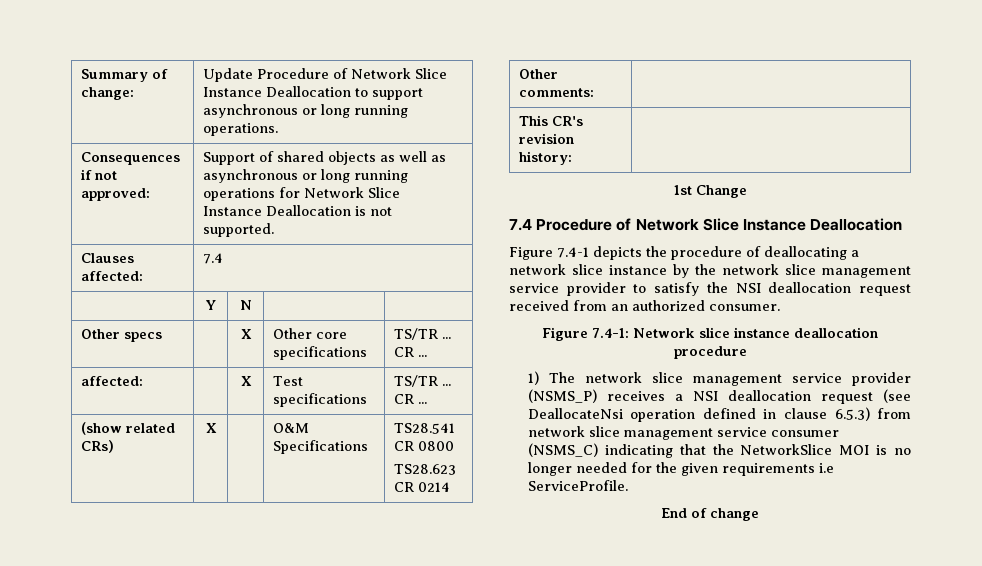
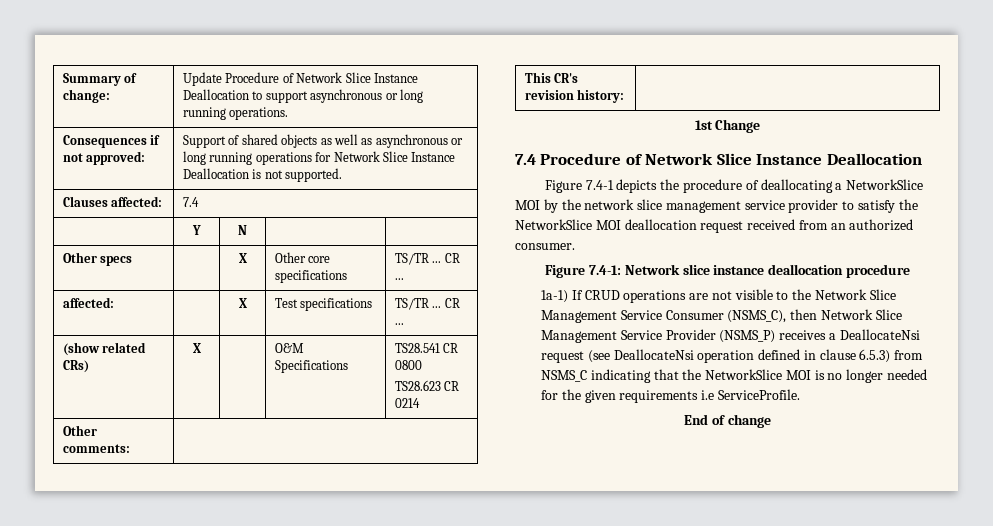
[509,264,667,275] network slice instance -> [846,179,924,190] [515,200,540,210] NetworkSlice MOI
[735,283,761,293] NSI -> [515,219,621,230] NetworkSlice MOI
[527,371,911,386] 1) The network slice management service provider -> [541,289,896,303] [541,309,902,323] [541,329,716,343] 1a-1) If CRUD operations are not visible to the Network Slice Management Service Consumer (NSMS_C), then Network Slice Management Service Provider
[692,390,811,401] NSI deallocation -> [839,329,920,340] DeallocateNsi
[527,426,839,440] [527,443,598,457] network slice management service consumer (NSMS_C) -> [541,370,588,382] NSMS_C

